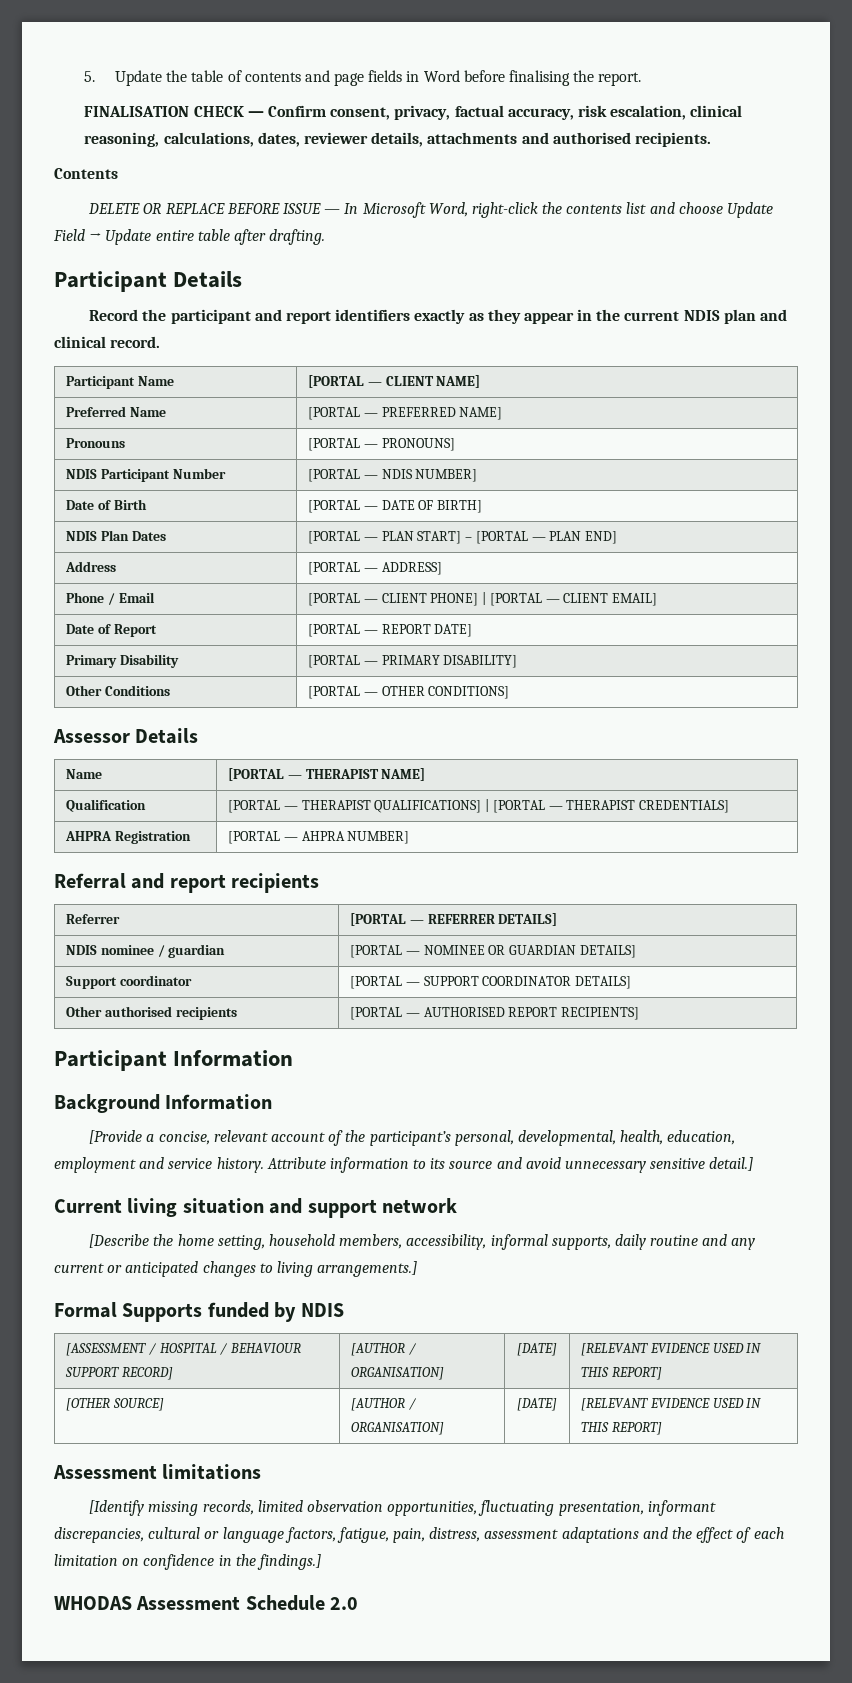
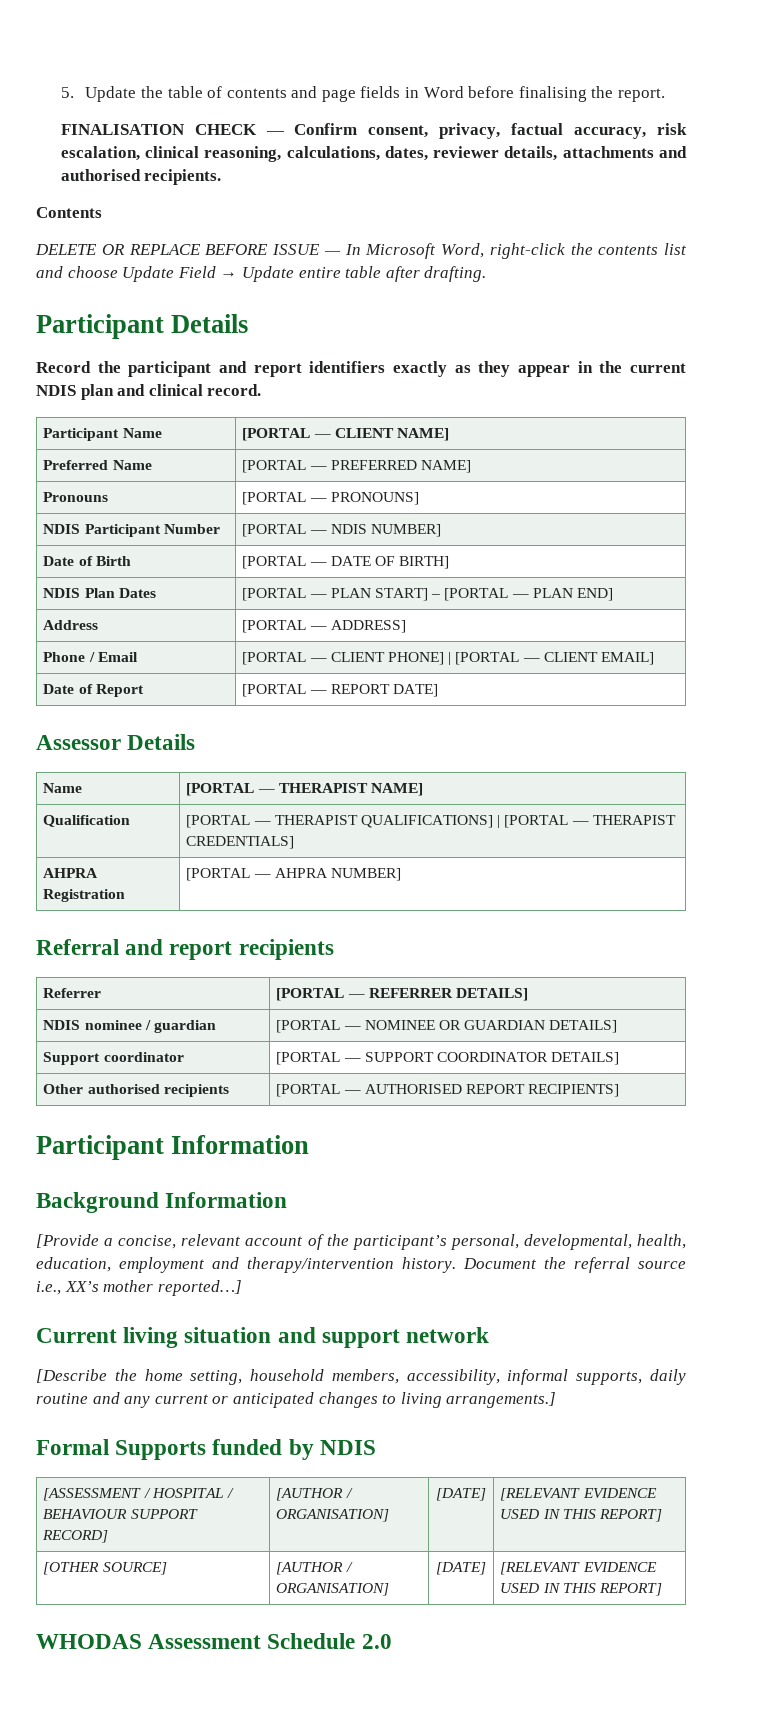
[65,654,179,668] [307,655,518,668] [65,685,170,696] [307,686,510,699] // Primary Disability | [PORTAL — PRIMARY DISABILITY] // Other Conditions | [PORTAL — OTHER CONDITIONS] -> (438, 690) none
[168,1157,754,1173] service history. Attribute information to its source and avoid unnecessary sensitive detail.] -> [247,1257,686,1273] [36,1280,242,1296] therapy/intervention history. Document the referral source i.e., XX’s mother reported…]
[53,1464,262,1480] [89,1500,716,1516] [54,1527,784,1543] [54,1554,321,1570] // Assessment limitations // [Identify missing records, limited observation opportunities, fluctuating presentation, informant discrepancies, cultural or language factors, fatigue, pain, distress, assessment adaptations and the effect of each limitation on confidence in the findings.] -> (662, 1589) none

